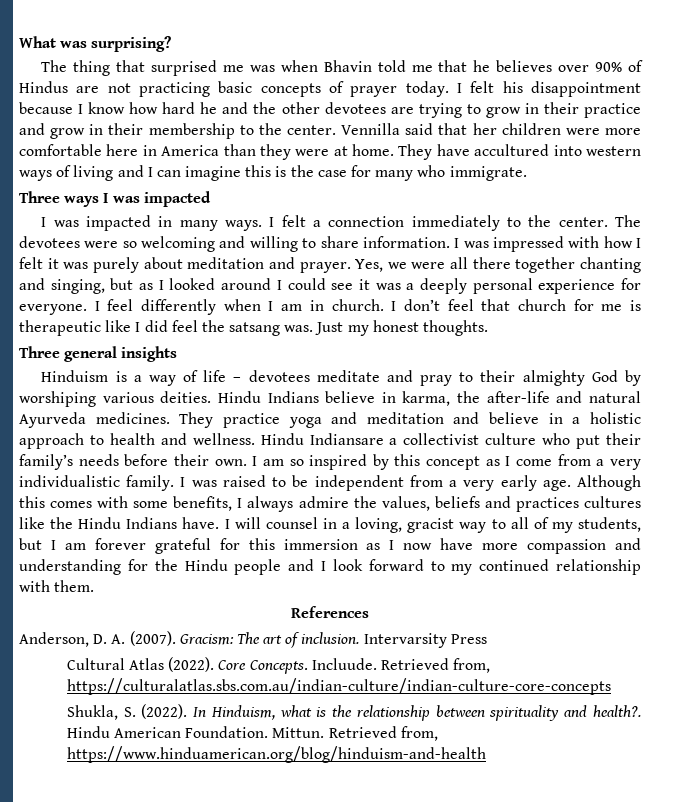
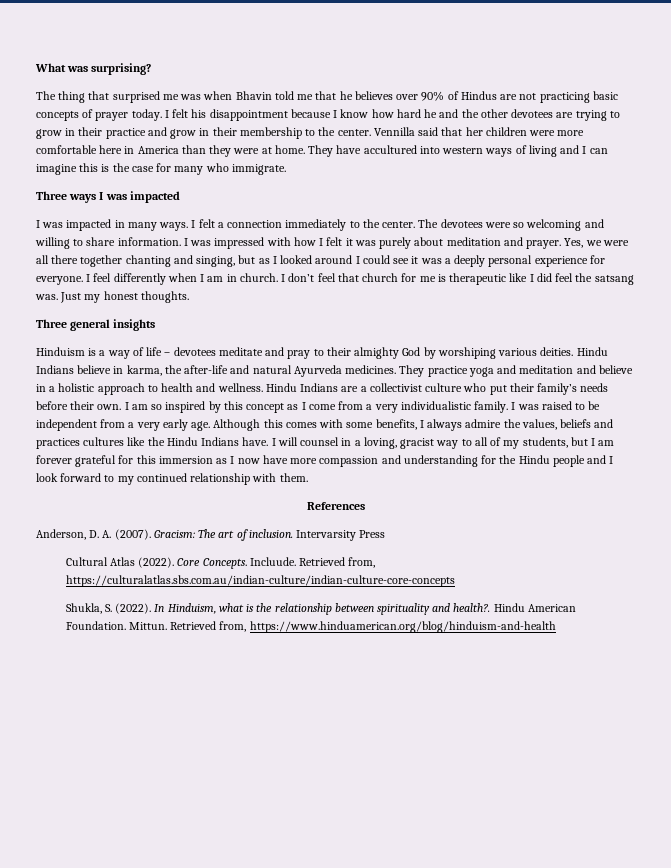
[309,433,384,445] Indiansare -> [300,383,359,392] Indians are

